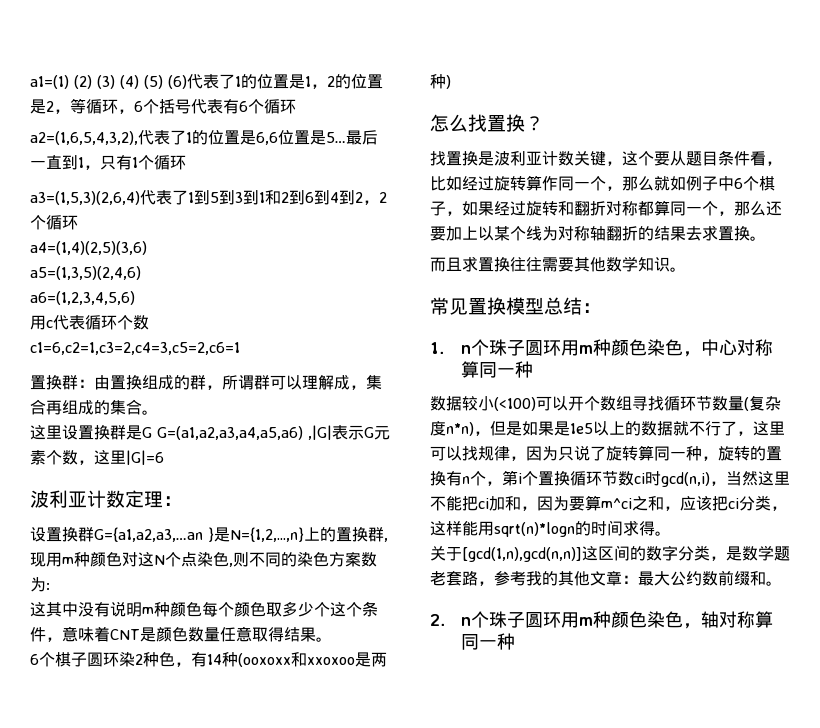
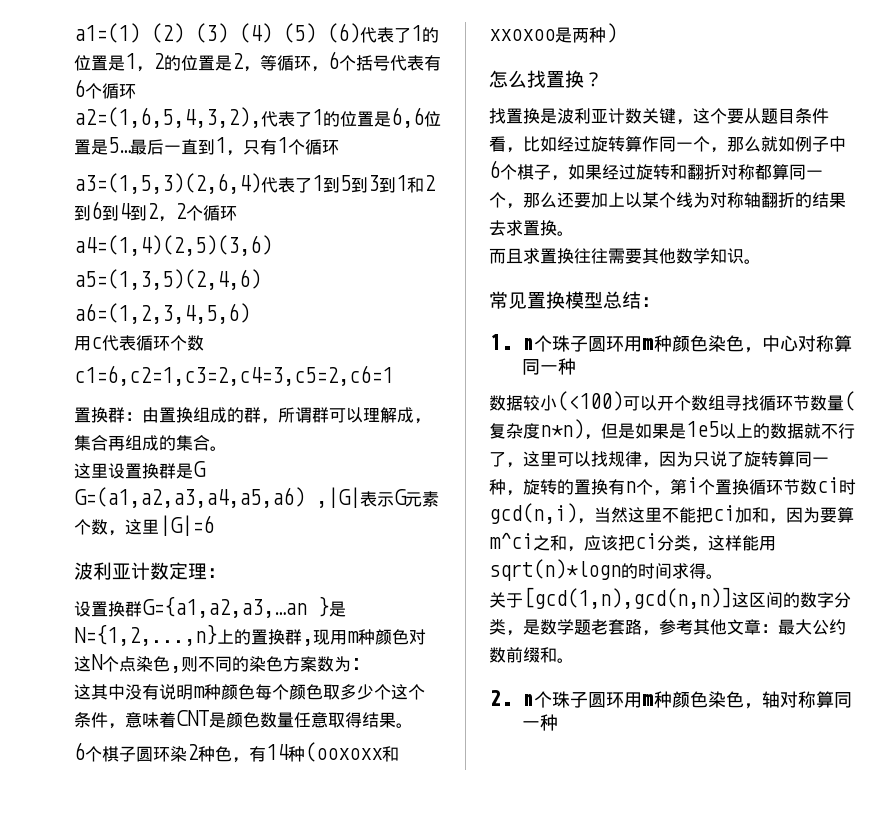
[526,571,558,586] 我的 -> (693, 627) none

